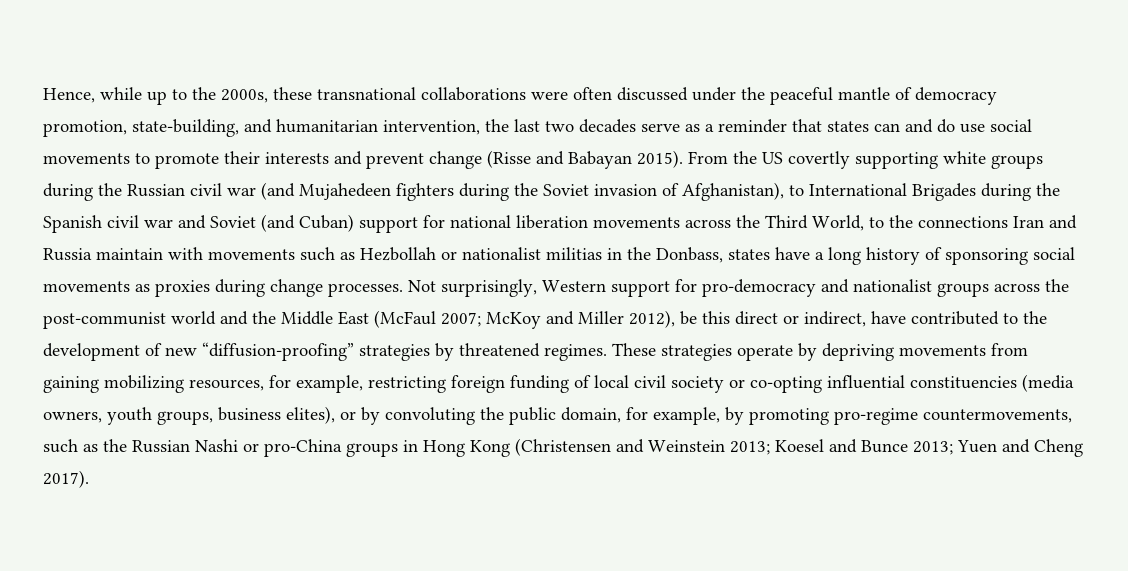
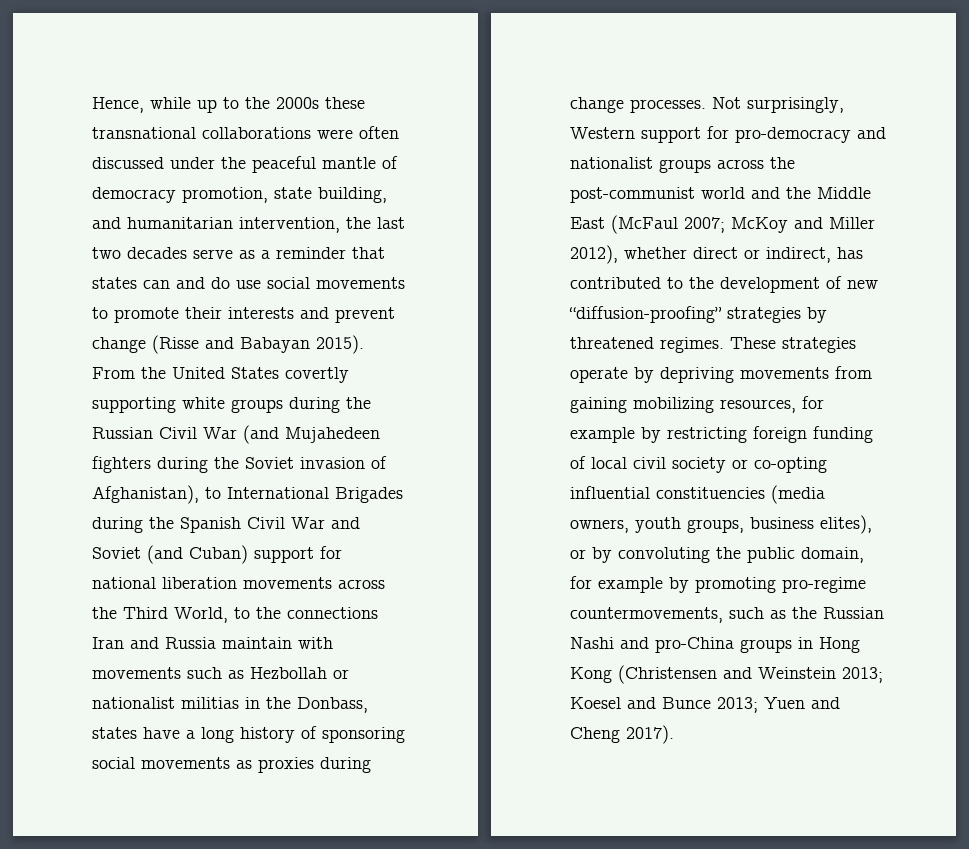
[221,89,268,103] 2000s, -> [276,97,319,109] 2000s
[132,119,239,137] state-building, -> [274,187,387,203] state building,
[762,152,783,164] US -> [172,367,279,379] United States
[190,183,256,196] civil war -> [159,427,237,439] Civil War
[107,215,173,228] civil war -> [247,517,325,529] Civil War
[680,311,730,325] be this -> [624,247,687,259] whether
[871,311,906,324] have -> [837,247,863,259] has
[296,375,363,393] example, -> [570,427,661,443] example by
[653,407,720,425] example, -> [598,577,663,593] example
[243,443,259,452] or -> [620,637,649,649] and

